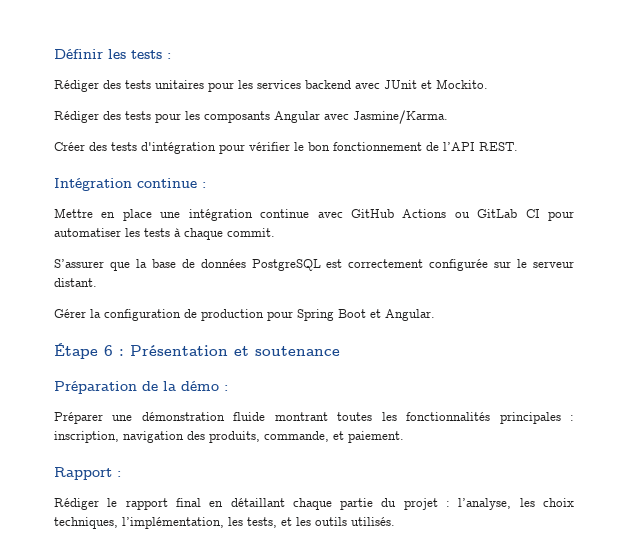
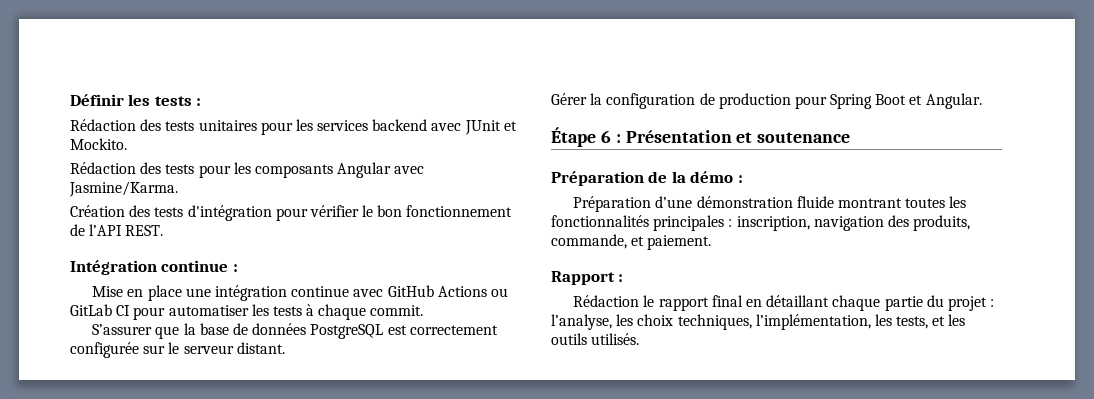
[54,80,99,92] Rédiger -> [70,119,136,131] Rédaction
[54,111,99,123] Rédiger -> [70,162,136,174] Rédaction
[54,142,85,151] Créer -> [70,205,125,217] Création
[54,208,93,218] Mettre -> [92,286,124,297] Mise
[54,412,133,424] Préparer une -> [573,196,693,212] Préparation d’une
[54,498,99,510] Rédiger -> [573,295,640,307] Rédaction

